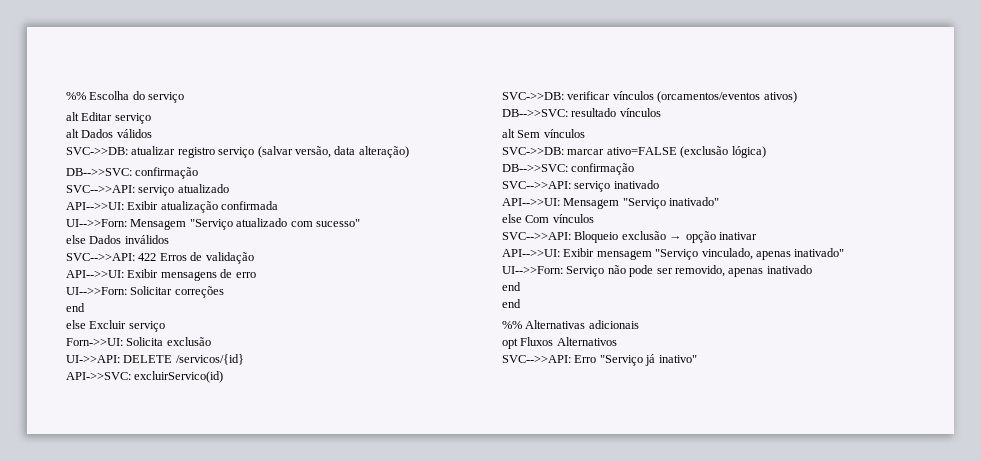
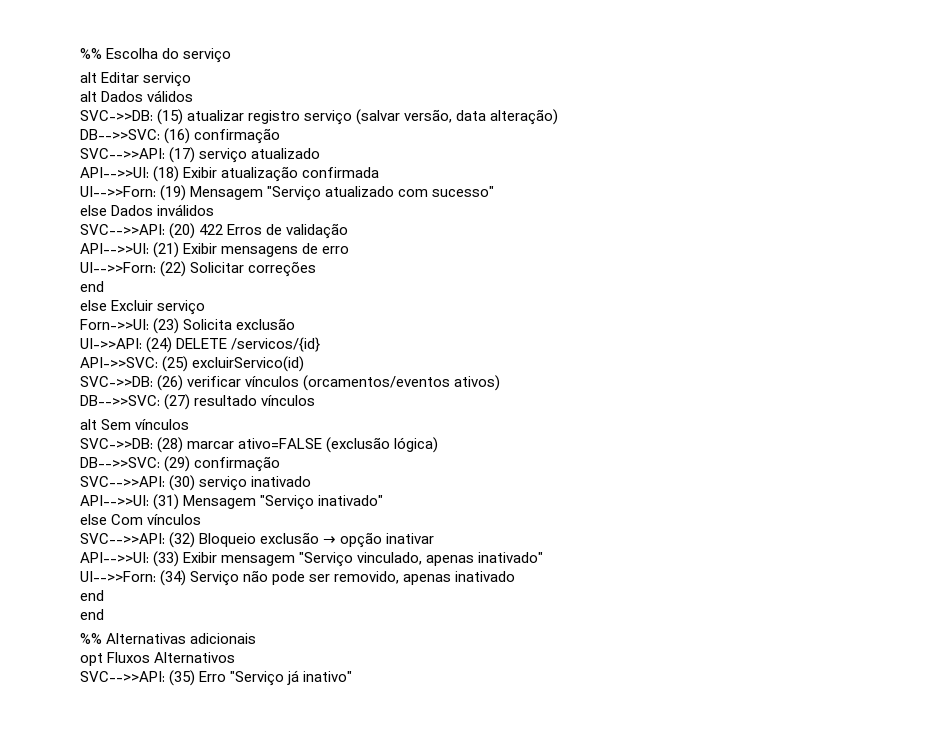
(128, 151) none -> [157,109,184,125] (15)
[135,167,199,179] [66,185,135,193] confirmação // SVC-->>API: -> [164,128,281,144] [80,147,196,163] (16) confirmação // SVC-->>API: (17)
(124, 206) none -> [153,166,180,182] (18)
(127, 223) none -> [160,185,187,201] (19)
(135, 257) none -> [169,223,196,239] (20)
(124, 274) none -> [153,242,180,258] (21)
(127, 291) none -> [160,261,187,277] (22)
(123, 342) none -> [153,318,180,334] (23)
(120, 359) none -> [146,337,173,353] (24)
(131, 376) none -> [162,356,189,372] (25)
(564, 96) none -> [157,375,184,391] (26)
(568, 113) none -> [164,394,191,410] (27)
(564, 151) none -> [157,437,184,453] (28)
[571,163,635,175] [502,181,571,189] confirmação // SVC-->>API: -> [164,456,281,472] [80,475,196,491] (29) confirmação // SVC-->>API: (30)
(560, 202) none -> [153,494,180,510] (31)
(571, 236) none -> [169,532,196,548] (32)
(560, 253) none -> [153,551,180,567] (33)
(563, 270) none -> [160,570,187,586] (34)
(571, 359) none -> [169,670,196,686] (35)

